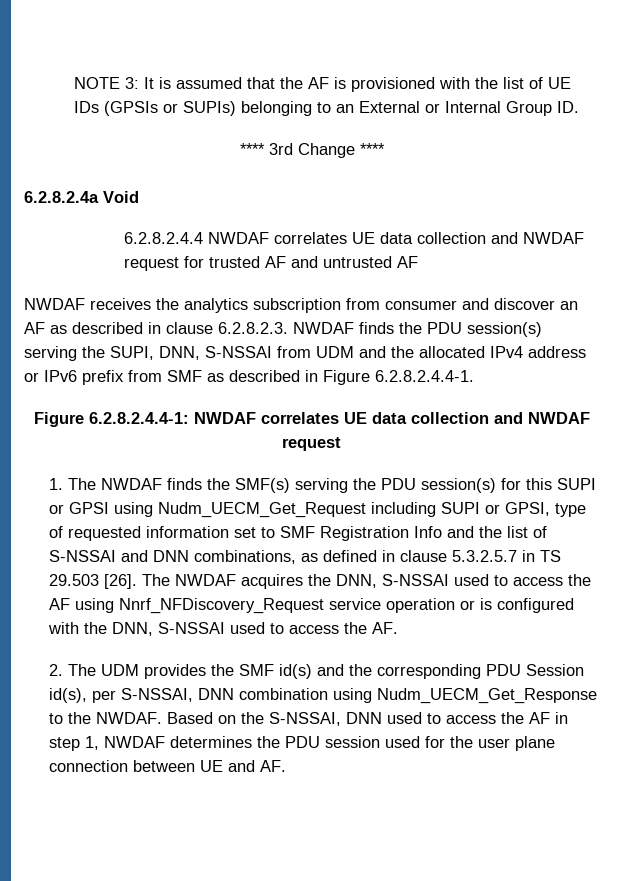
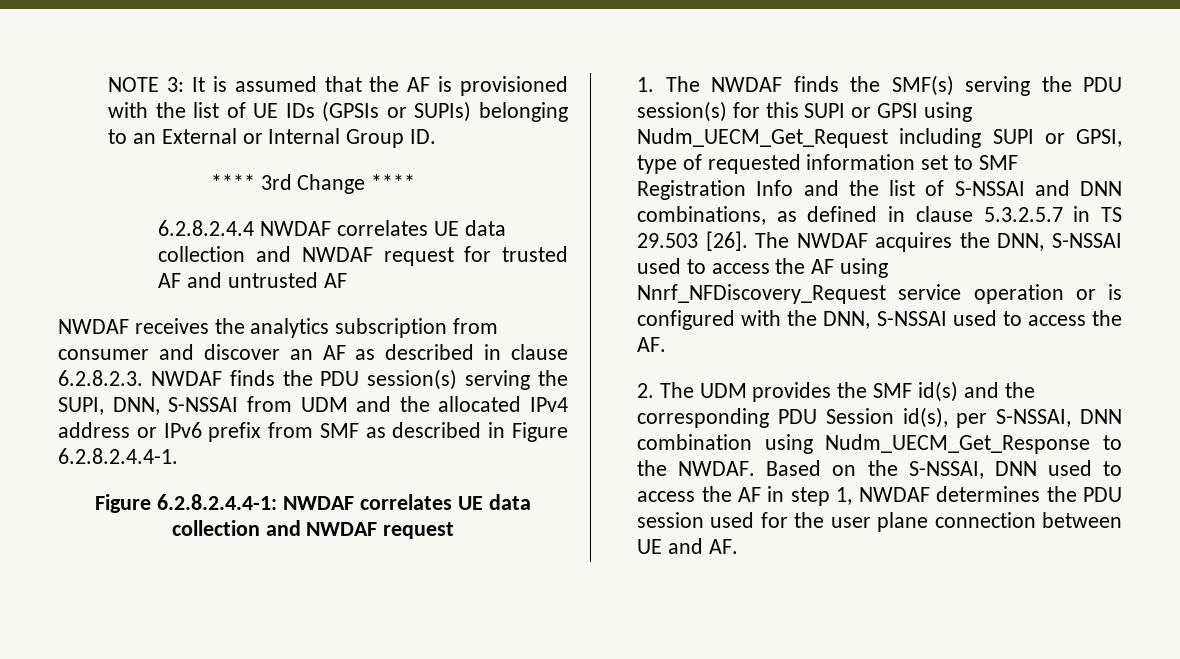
[24,191,139,203] // 6.2.8.2.4a Void -> (416, 182) none

